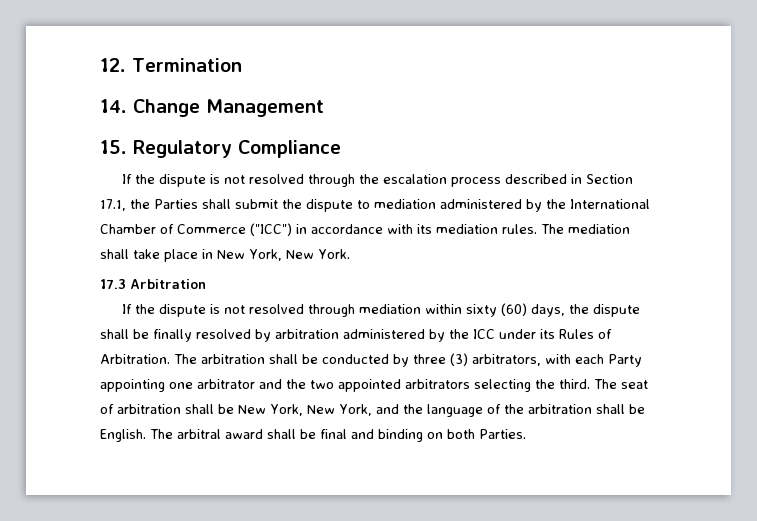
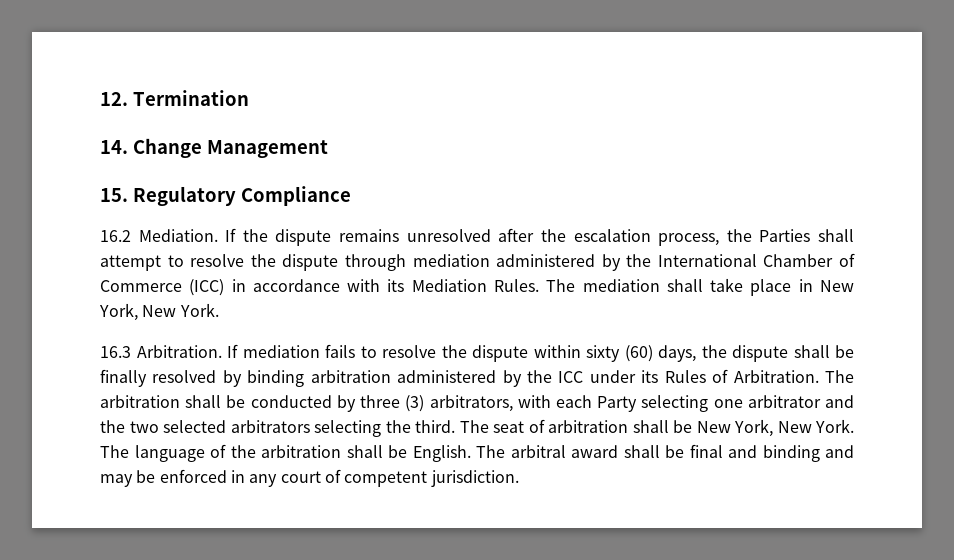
[122,174,634,187] [100,199,370,212] If the dispute is not resolved through the escalation process described in Section 17.1, the Parties shall submit the dispute to -> [100,228,855,246] [100,254,406,271] 16.2 Mediation. If the dispute remains unresolved after the escalation process, the Parties shall attempt to resolve the dispute through
[250,223,292,236] ("ICC") -> [189,279,225,296] (ICC)
[436,224,537,234] mediation rules. -> [411,279,539,292] Mediation Rules.
[100,279,206,289] [122,304,422,317] 17.3 Arbitration // If the dispute is not resolved through mediation -> [100,344,528,362] 16.3 Arbitration. If mediation fails to resolve the dispute
(271, 335) none -> [247,370,305,387] binding
[100,379,165,392] appointing -> [641,395,709,412] selecting
[338,379,401,392] appointed -> [163,420,226,433] selected
[338,404,423,416] York, and the -> [815,419,854,433] [100,445,129,458] York. The
[427,429,526,439] on both Parties. -> [825,445,854,458] [100,469,519,487] and may be enforced in any court of competent jurisdiction.

